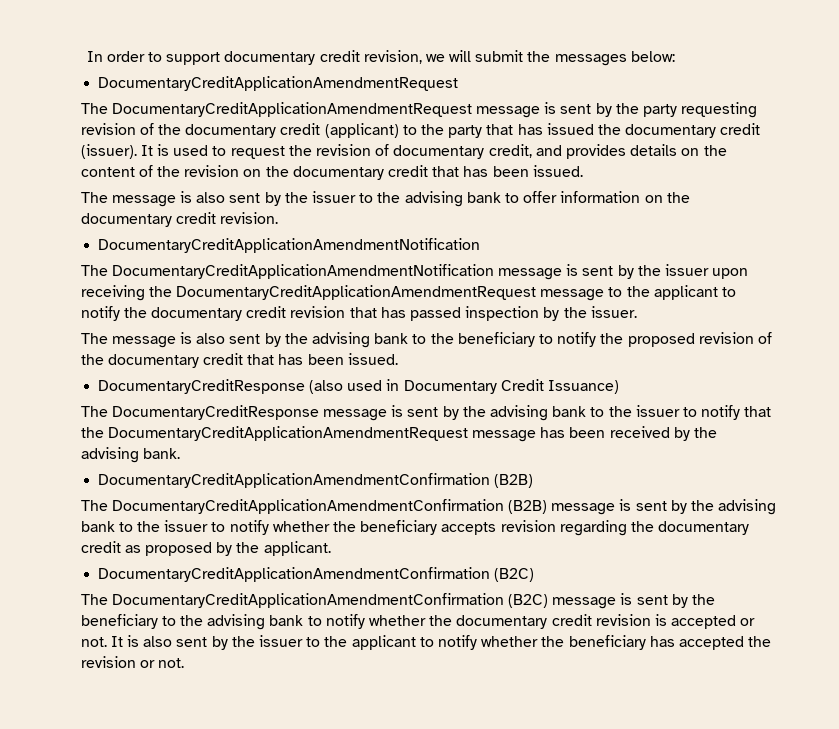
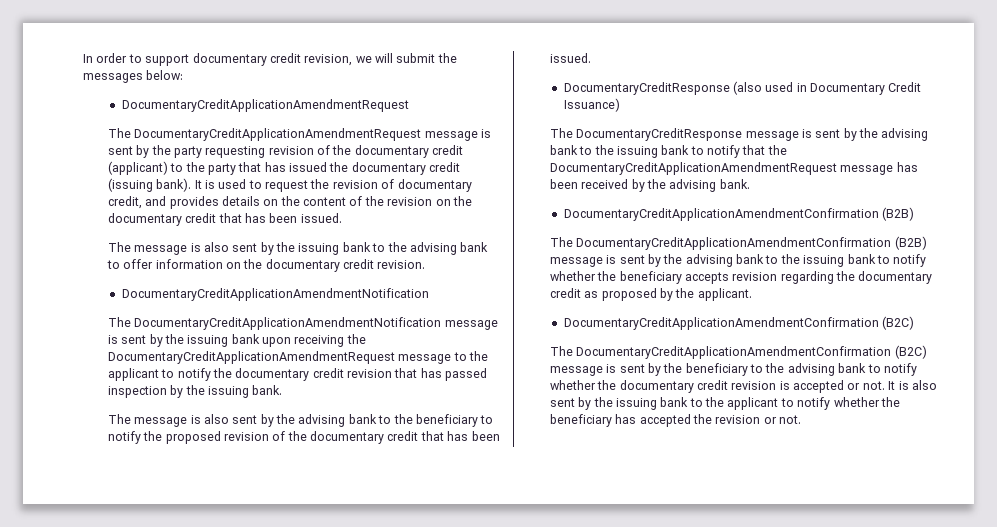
[80,144,137,159] (issuer). -> [107,178,192,192] (issuing bank).
[312,191,357,203] issuer -> [298,242,371,255] issuing bank
[665,264,710,276] issuer -> [187,334,260,347] issuing bank
[590,306,637,318] issuer. -> [207,385,283,398] issuing bank.
[635,405,680,417] issuer -> [616,145,690,158] issuing bank
[164,520,209,532] issuer -> [803,254,876,267] issuing bank
[259,635,304,647] issuer -> [615,397,689,410] issuing bank

